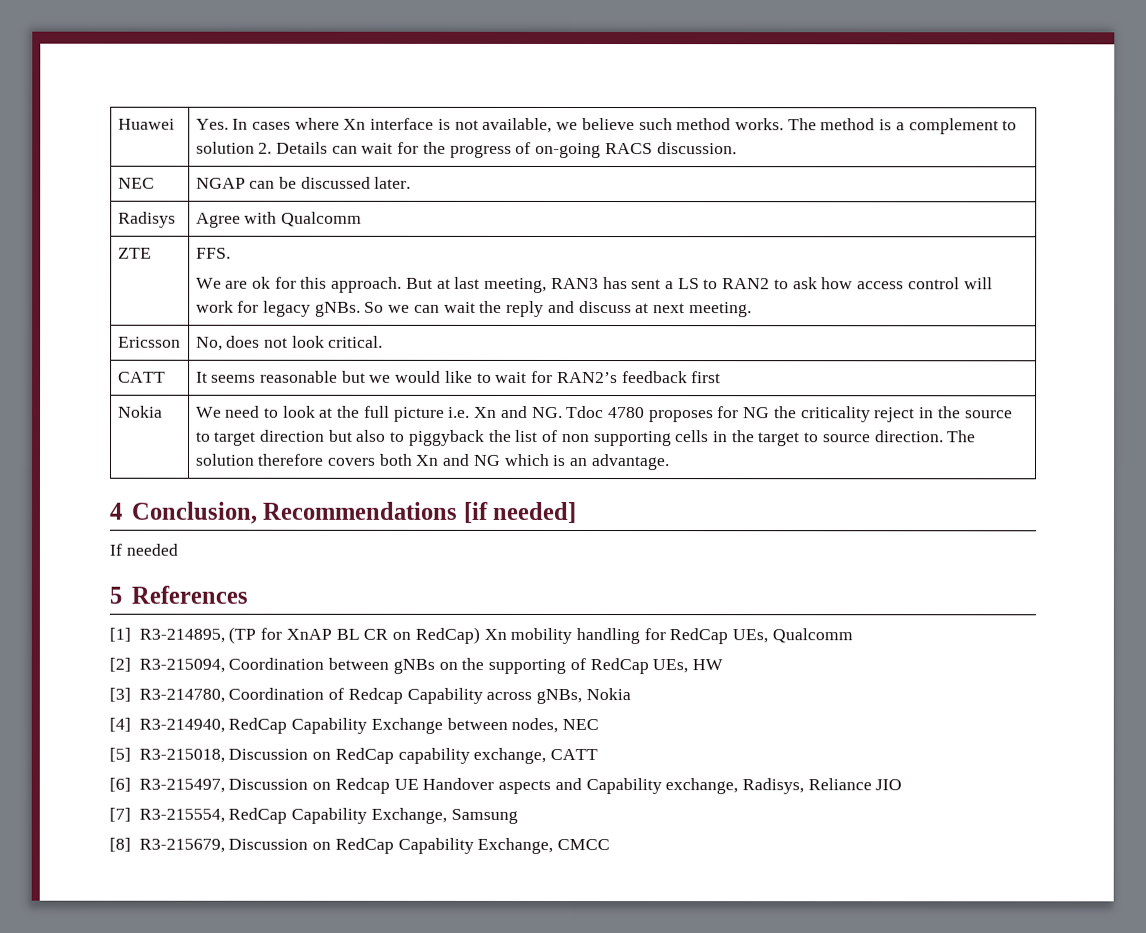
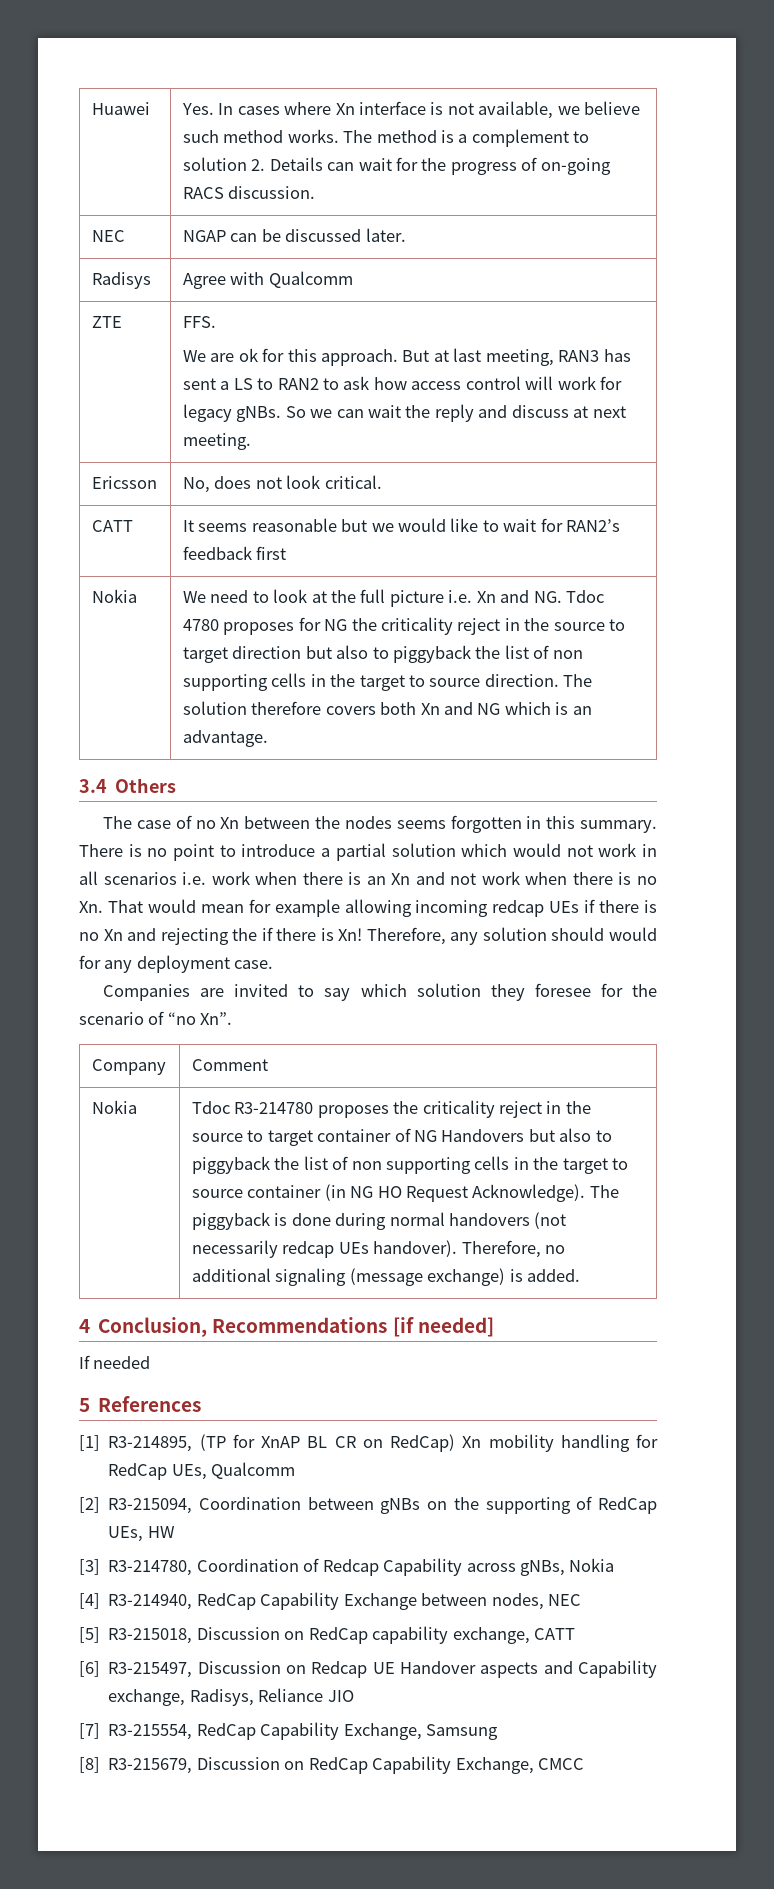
(670, 462) none -> [79,778,177,793] [103,815,658,833] [79,843,658,861] [79,871,658,885] [79,899,657,917] [79,927,658,945] [79,955,274,973] [103,983,657,1001] [79,1011,233,1025] [91,1059,166,1075] [191,1059,268,1071] [91,1100,137,1114] [191,1100,591,1118] [191,1128,612,1146] [191,1156,629,1174] [191,1184,619,1202] [191,1212,567,1230] [191,1240,565,1258] [191,1268,580,1286] // 3.4 Others // The case of no Xn between the nodes seems forgotten in this summary. There is no point to introduce a partial solution which would not work in all scenarios i.e. work when there is an Xn and not work when there is no Xn. That would mean for example allowing incoming redcap UEs if there is no Xn and rejecting the if there is Xn! Therefore, any solution should would for any deployment case. // Companies are invited to say which solution they foresee for the scenario of “no Xn”. // Company | Comment // Nokia | Tdoc R3-214780 proposes the criticality reject in the source to target container of NG Handovers but also to piggyback the list of non supporting cells in the target to source container (in NG HO Request Acknowledge). The piggyback is done during normal handovers (not necessarily redcap UEs handover). Therefore, no additional signaling (message exchange) is added.

